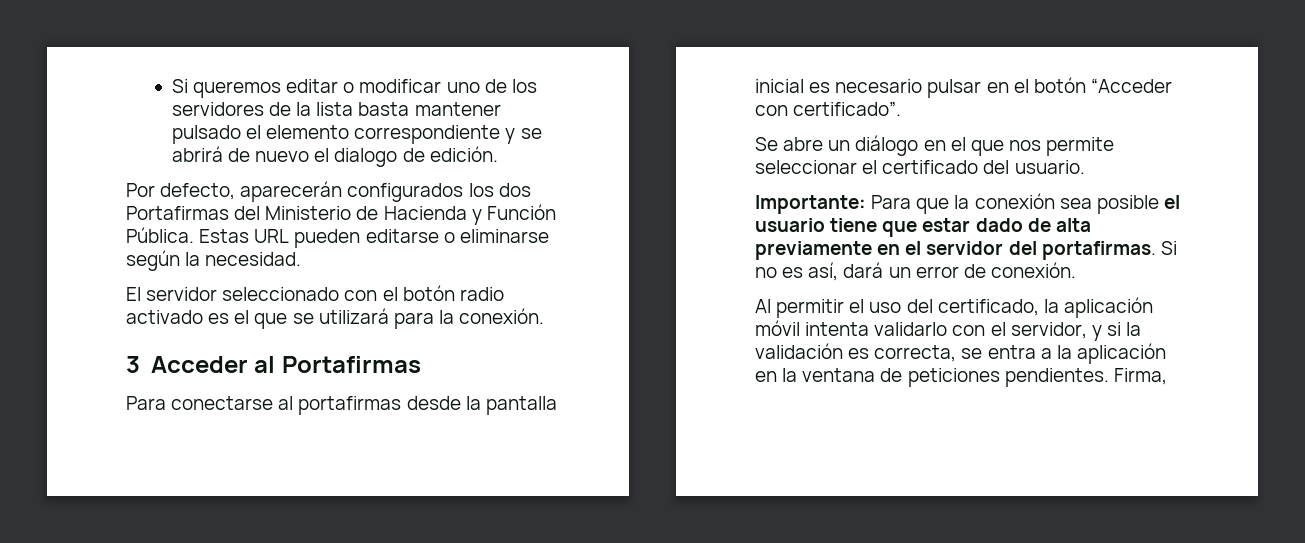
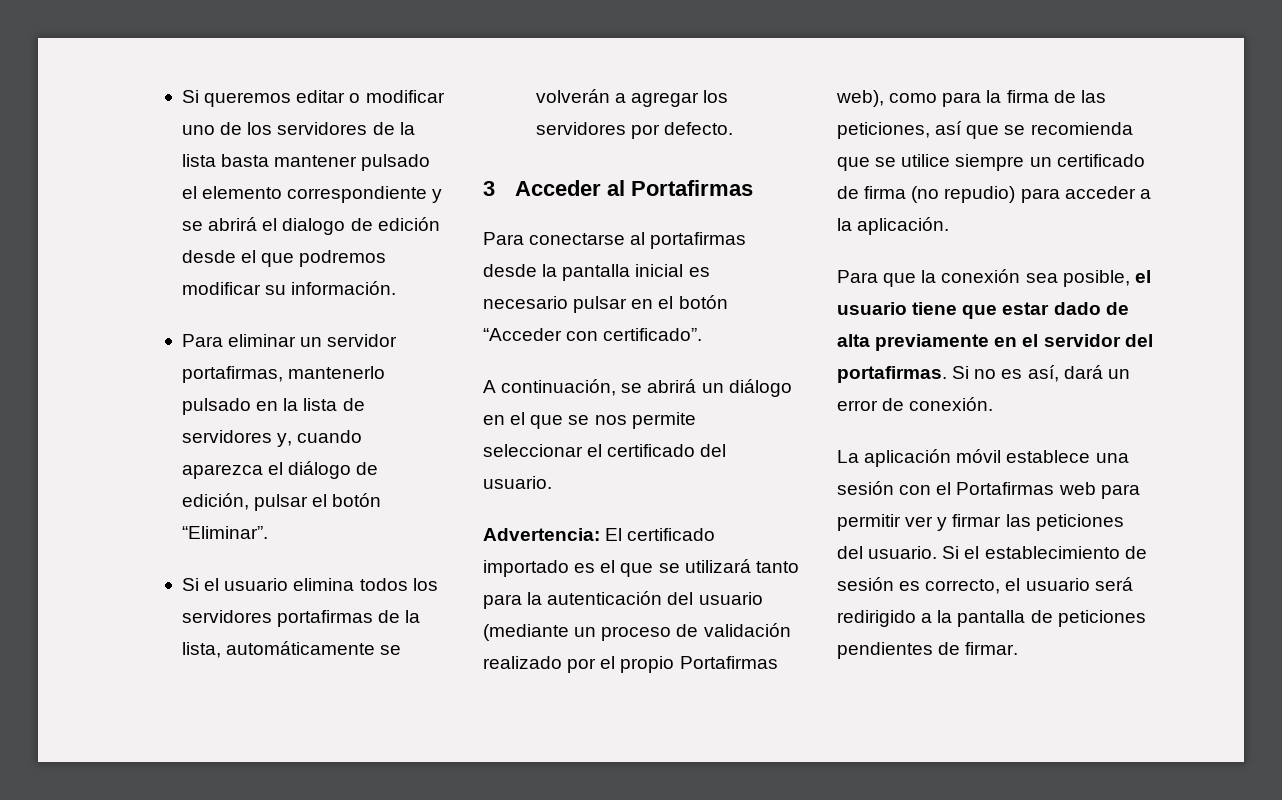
[227,148,310,162] de nuevo -> (258, 224) none
[429,146,498,162] [126,181,531,202] [126,204,556,225] [126,227,549,248] [126,250,302,271] [126,285,504,301] [126,308,545,329] edición. // Por defecto, aparecerán configurados los dos Portafirmas del Ministerio de Hacienda y Función Pública. Estas URL pueden editarse o eliminarse según la necesidad. // El servidor seleccionado con el botón radio activado es el que se utilizará para la conexión. -> [377,217,440,231] [182,250,387,267] [182,281,397,295] [182,334,398,347] [182,366,386,383] [182,398,365,415] [182,430,363,447] [182,461,379,479] [182,493,382,511] [182,526,269,539] [182,578,438,591] [182,610,421,627] [182,641,402,658] [536,89,729,107] [536,122,734,139] edición desde el que podremos modificar su información. // Para eliminar un servidor portafirmas, mantenerlo pulsado en la lista de servidores y, cuando aparezca el diálogo de edición, pulsar el botón “Eliminar”. // Si el usuario elimina todos los servidores portafirmas de la lista, automáticamente se volverán a agregar los servidores por defecto.
[755,137,824,151] Se abre -> [483,379,697,396] A continuación, se abrirá
(1004, 148) none -> [568,415,590,425] se
[755,195,866,214] Importante: -> [483,528,716,541] [483,559,799,577] [483,591,763,609] [483,623,791,641] [483,656,778,673] [836,90,1106,107] [837,121,1133,139] [837,154,1145,171] [837,186,1151,203] [837,217,950,235] Advertencia: El certificado importado es el que se utilizará tanto para la autenticación del usuario (mediante un proceso de validación realizado por el propio Portafirmas web), como para la firma de las peticiones, así que se recomienda que se utilice siempre un certificado de firma (no repudio) para acceder a la aplicación. //
[1096,195,1159,214] posible -> [1062,270,1130,287] posible,
[755,297,1153,318] [755,320,1142,341] [755,343,1166,364] [755,368,1167,387] Al permitir el uso del certificado, la aplicación móvil intenta validarlo con el servidor, y si la validación es correcta, se entra a la aplicación en la ventana de peticiones pendientes. Firma, -> [837,449,1129,467] [837,481,1140,499] [837,514,1124,531] [837,546,1147,559] [837,577,1133,594] [837,610,1146,627] [837,642,1019,659] La aplicación móvil establece una sesión con el Portafirmas web para permitir ver y firmar las peticiones del usuario. Si el establecimiento de sesión es correcto, el usuario será redirigido a la pantalla de peticiones pendientes de firmar.

